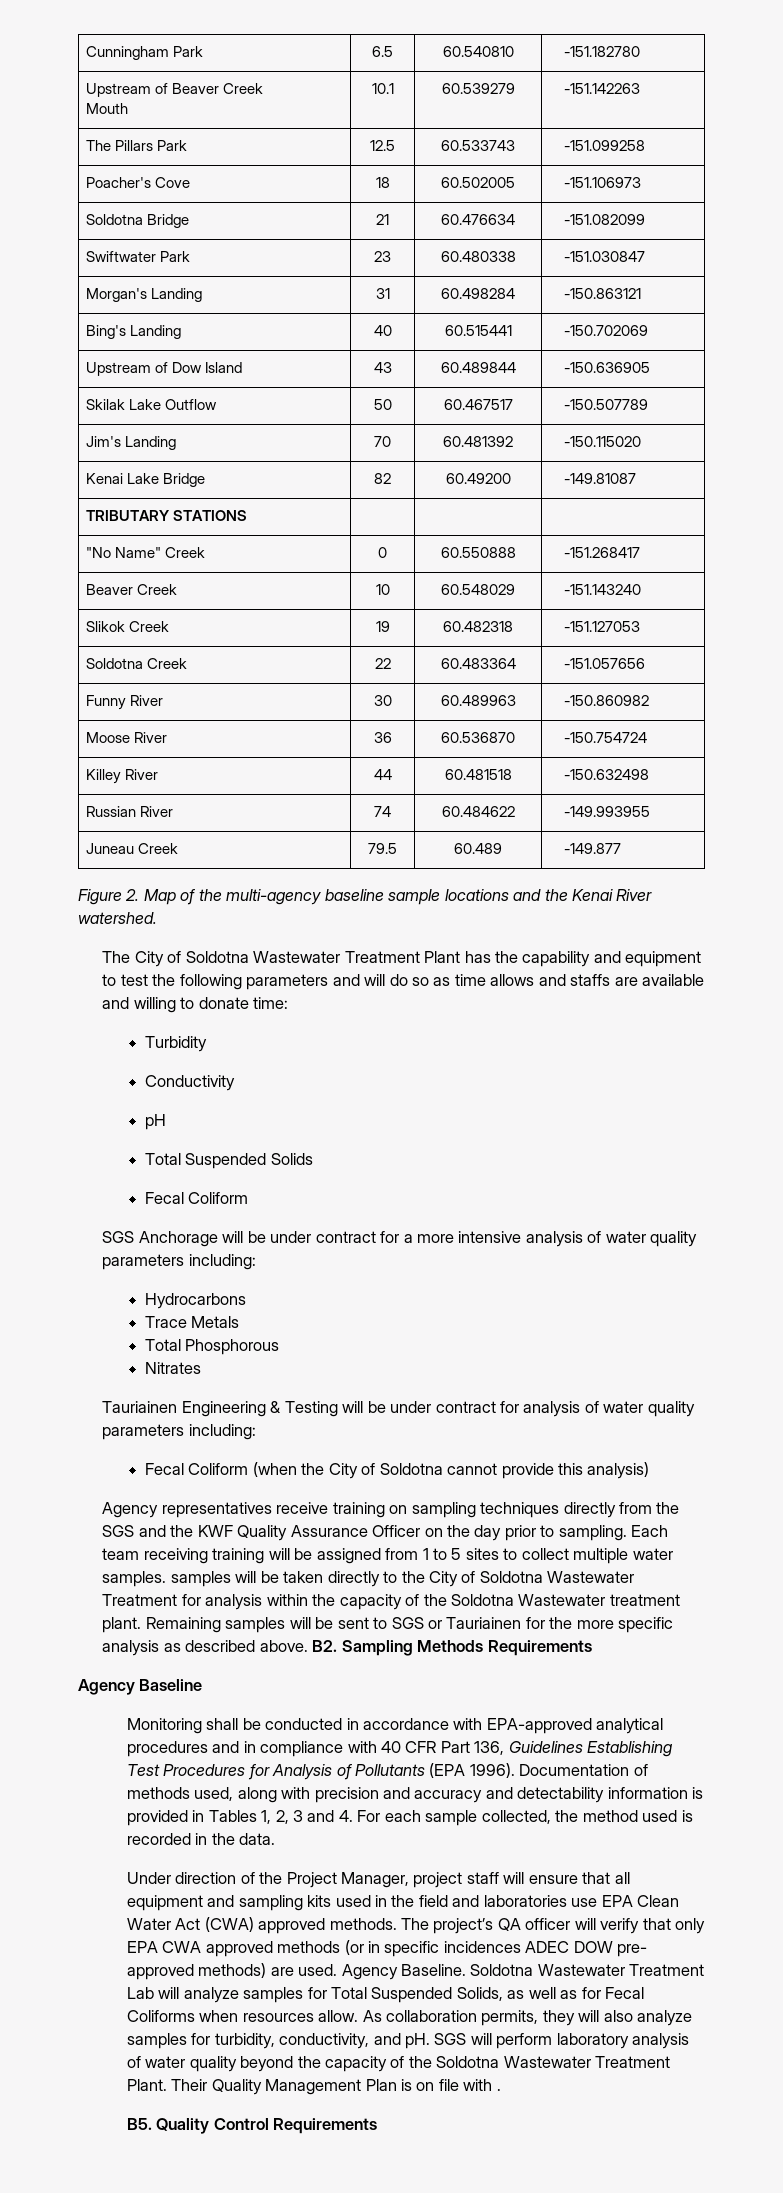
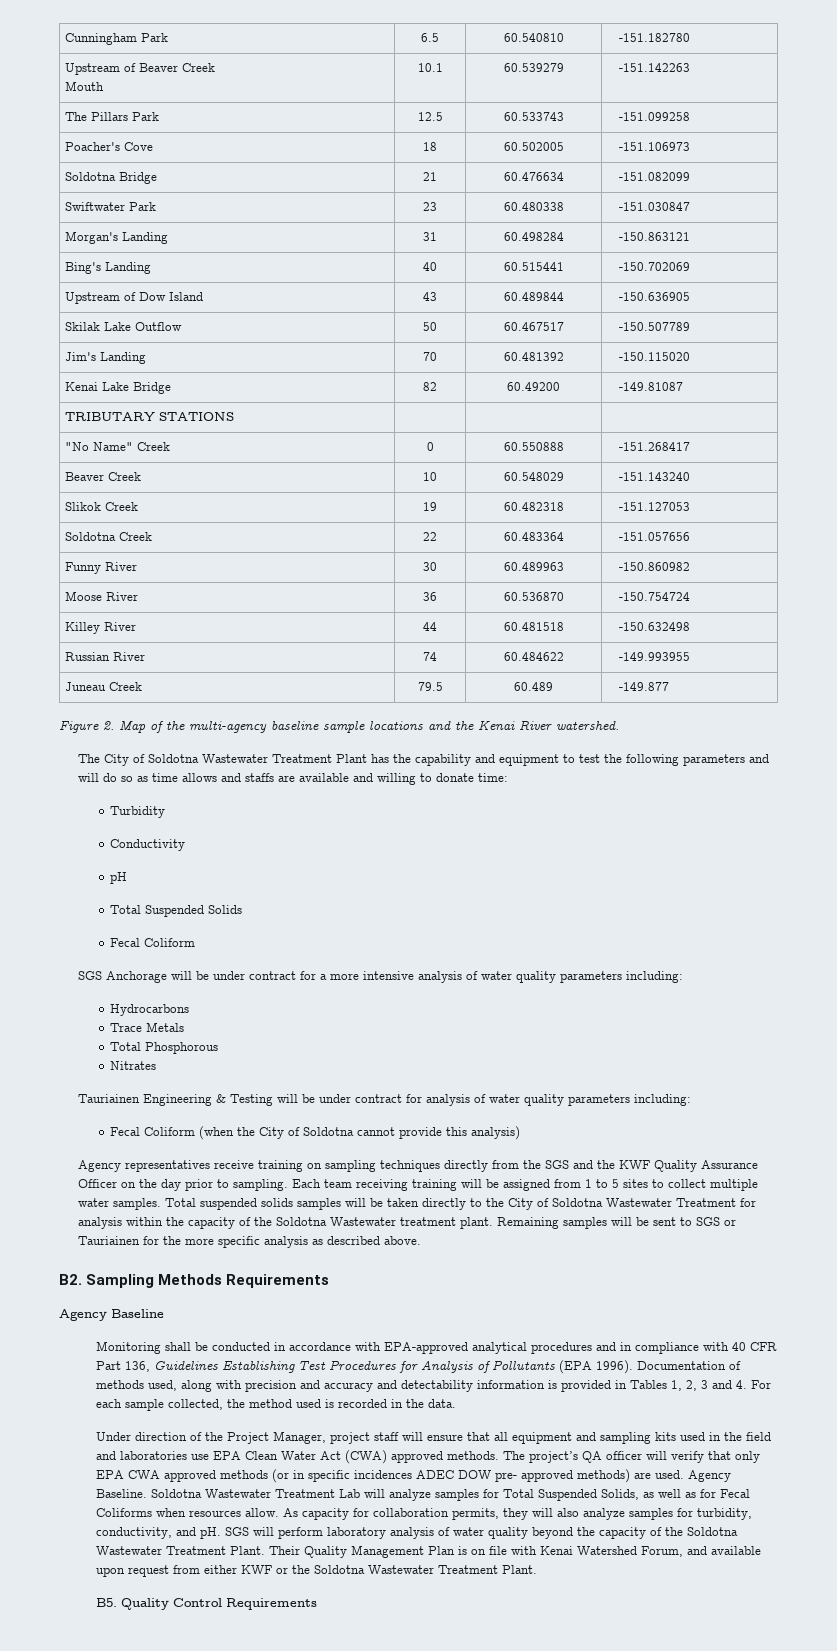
(167, 1579) none -> [164,1198,293,1210] Total suspended solids
(308, 1646) none -> (421, 1240) //
(382, 2016) none -> [302,1508,370,1520] capacity for
[496,2089,501,2091] . -> [540,1546,762,1557] [96,1565,538,1577] Kenai Watershed Forum, and available upon request from either KWF or the Soldotna Wastewater Treatment Plant.

